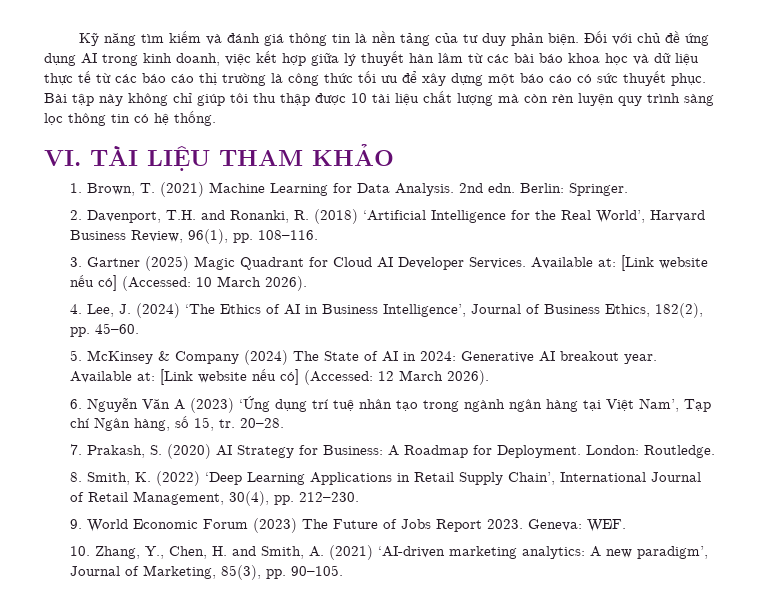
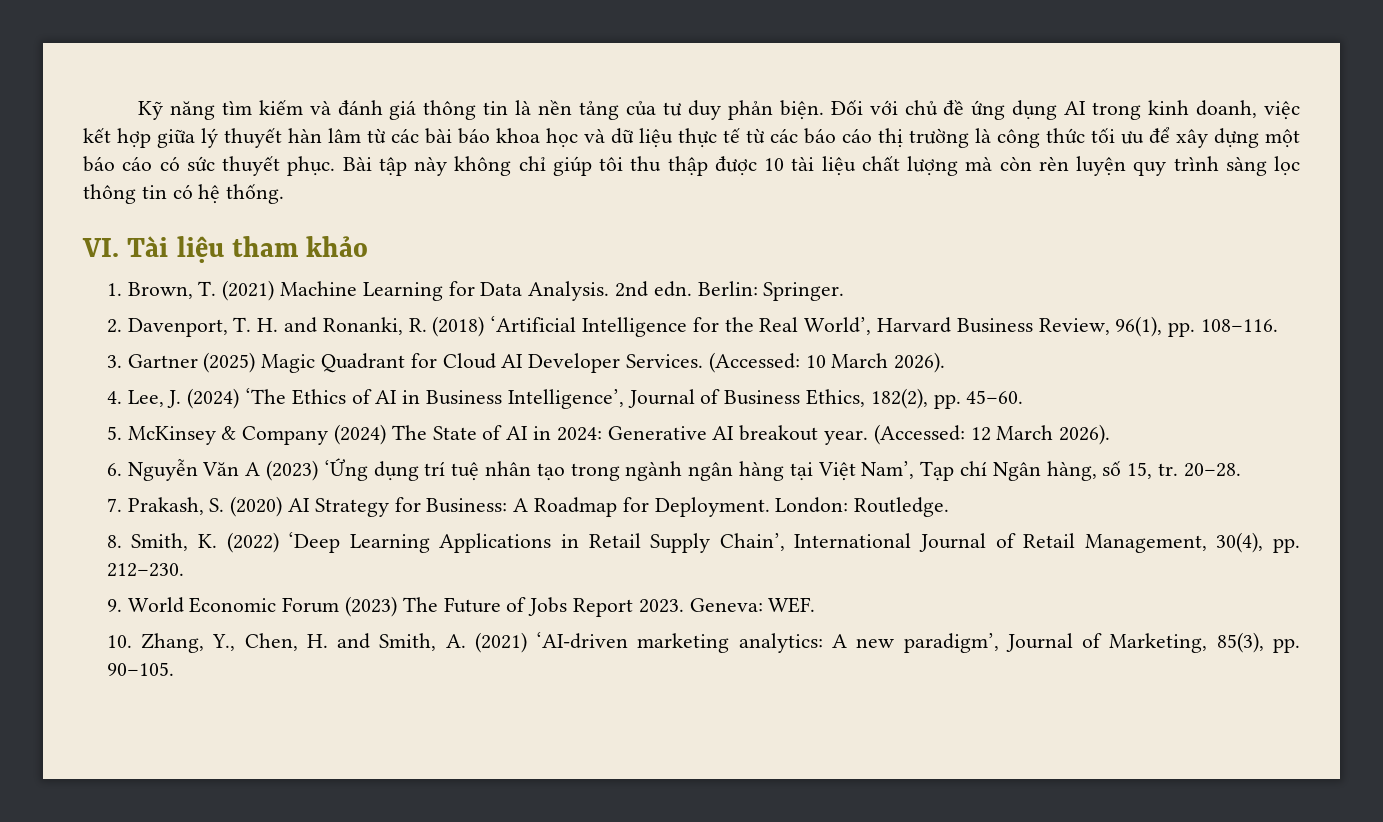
[90,144,394,171] TÀI LIỆU THAM KHẢO -> [127,236,369,263] Tài liệu tham khảo
[165,210,196,220] T.H. -> [233,317,279,332] T. H.
[530,255,708,271] [69,275,117,291] Available at: [Link website nếu có] -> (703, 361) none
[69,369,299,385] Available at: [Link website nếu có] -> (868, 437) none

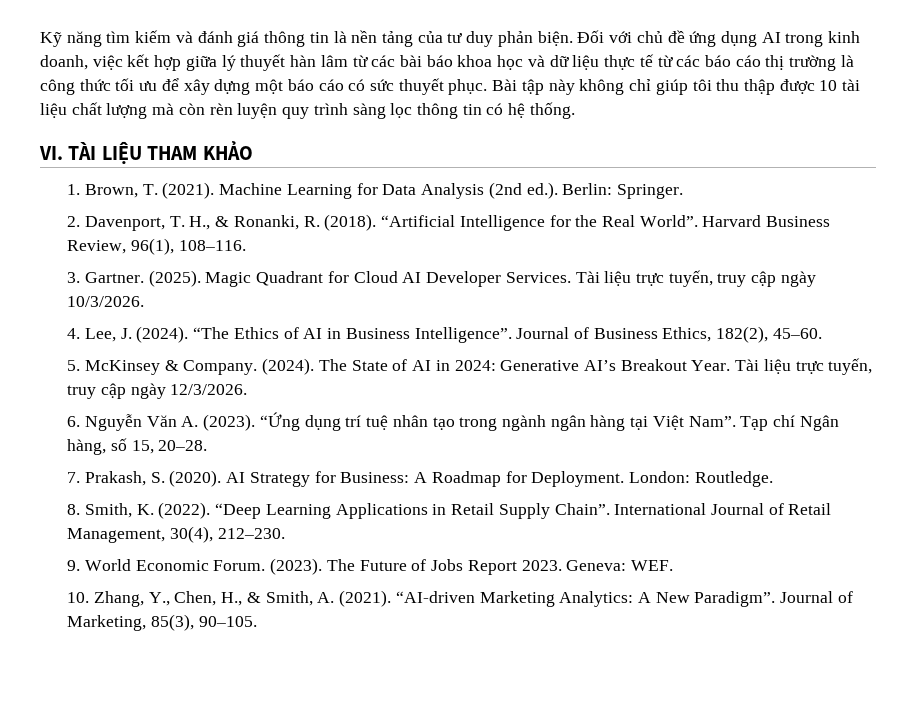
[127,236,369,263] Tài liệu tham khảo -> [68,141,253,165] TÀI LIỆU THAM KHẢO
[222,280,275,301] (2021) -> [162,182,215,199] (2021).
[528,281,692,301] Analysis. 2nd edn. -> [421,182,558,199] Analysis (2nd ed.).
[257,316,577,337] H. and Ronanki, R. (2018) ‘Artificial -> [189,214,456,231] H., & Ronanki, R. (2018). “Artificial
[804,317,872,335] World’, -> [639,215,698,227] World”.
[1168,322,1196,337] pp. -> (175, 246) none
[127,352,256,373] Gartner (2025) -> [85,270,201,287] Gartner. (2025).
[708,352,946,373] (Accessed: 10 March 2026). -> [575,270,816,287] [67,296,145,307] Tài liệu trực tuyến, truy cập ngày 10/3/2026.
[187,388,286,409] (2024) ‘The -> [136,326,230,343] (2024). “The
[507,389,624,409] Intelligence’, -> [414,327,512,343] Intelligence”.
[933,394,961,409] pp. -> (769, 334) none
[242,424,386,445] Company (2024) -> [183,358,315,375] Company. (2024).
[712,424,1111,445] AI breakout year. (Accessed: 12 March 2026). -> [583,358,873,375] [67,383,248,399] AI’s Breakout Year. Tài liệu trực tuyến, truy cập ngày 12/3/2026.
[245,458,368,481] A (2023) ‘Ứng -> [181,412,300,431] A. (2023). “Ứng
[861,461,915,479] Nam’, -> [688,416,736,427] Nam”.
[1158,463,1179,476] tr. -> (154, 447) none
[230,496,283,517] (2020) -> [169,470,222,487] (2020).
[226,532,341,553] (2022) ‘Deep -> [158,502,262,519] (2022). “Deep
[719,533,785,551] Chain’, -> [554,503,610,515] Chain”.
[1273,538,1301,553] pp. -> (214, 534) none
[282,596,397,617] Forum (2023) -> [213,558,323,575] Forum. (2023).
[306,632,999,653] H. and Smith, A. (2021) ‘AI-driven marketing analytics: A new paradigm’, -> [221,590,776,607] H., & Smith, A. (2021). “AI-driven Marketing Analytics: A New Paradigm”.
[1272,638,1300,653] pp. -> (195, 622) none

